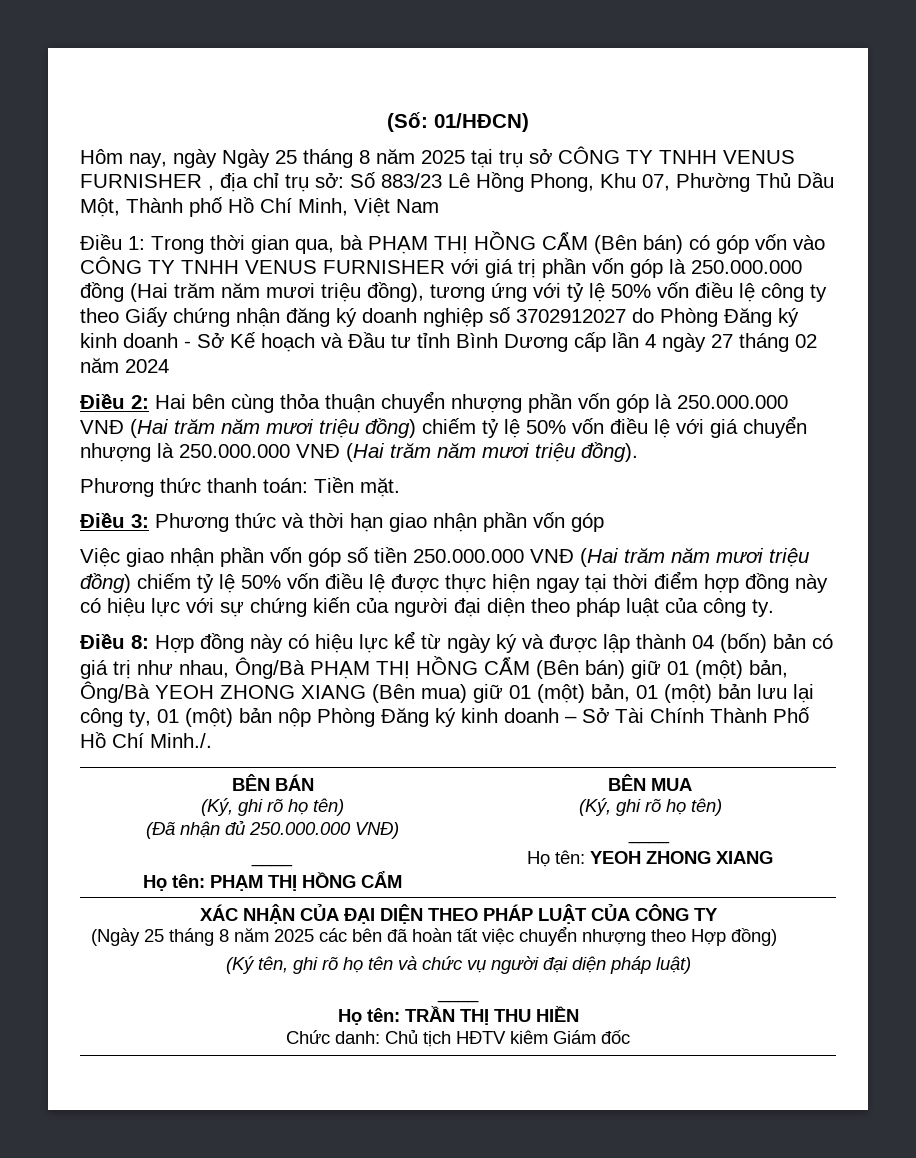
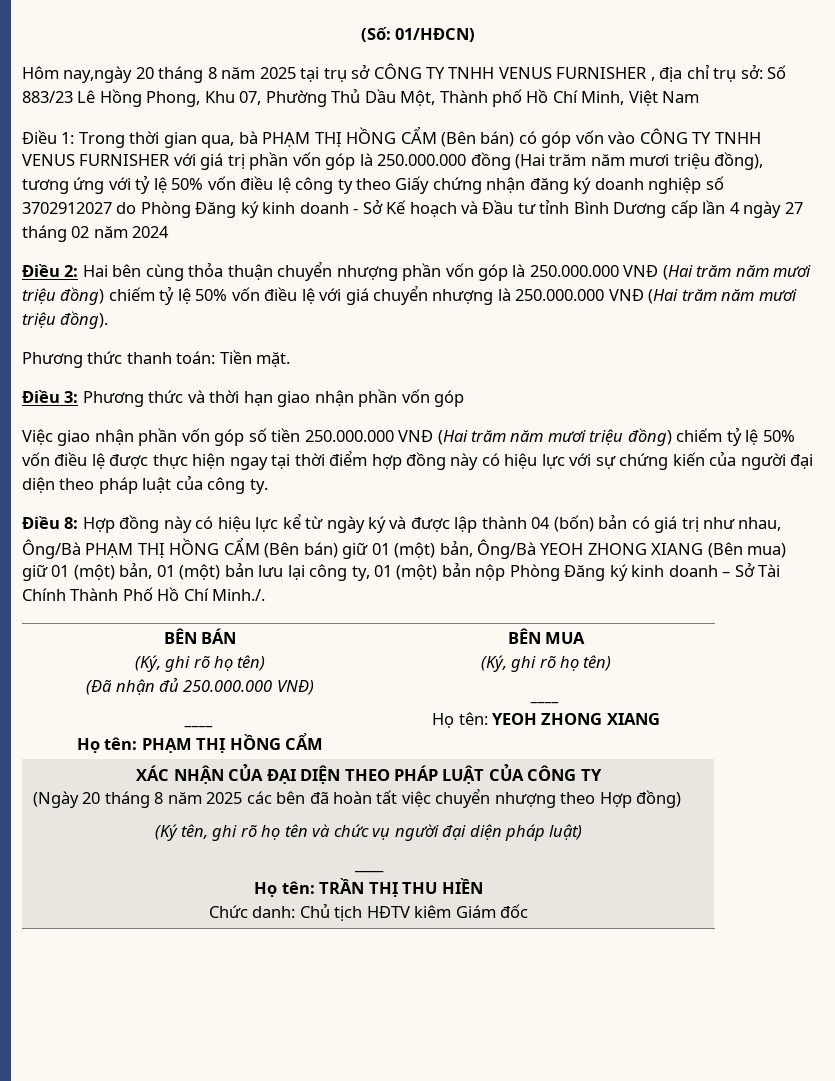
[129,149,297,168] nay, ngày Ngày 25 -> [63,66,154,83] nay,ngày 20
[144,929,165,942] 25 -> [82,792,101,804] 20

